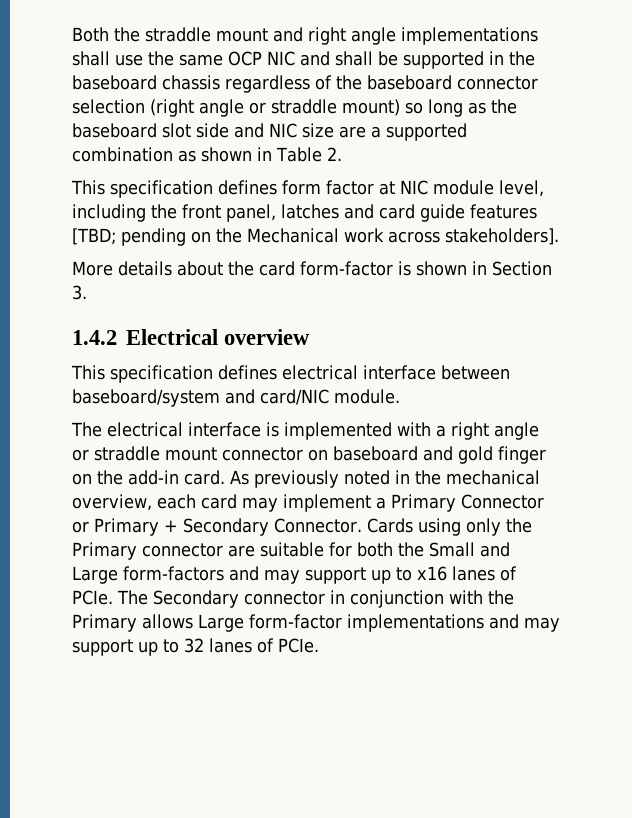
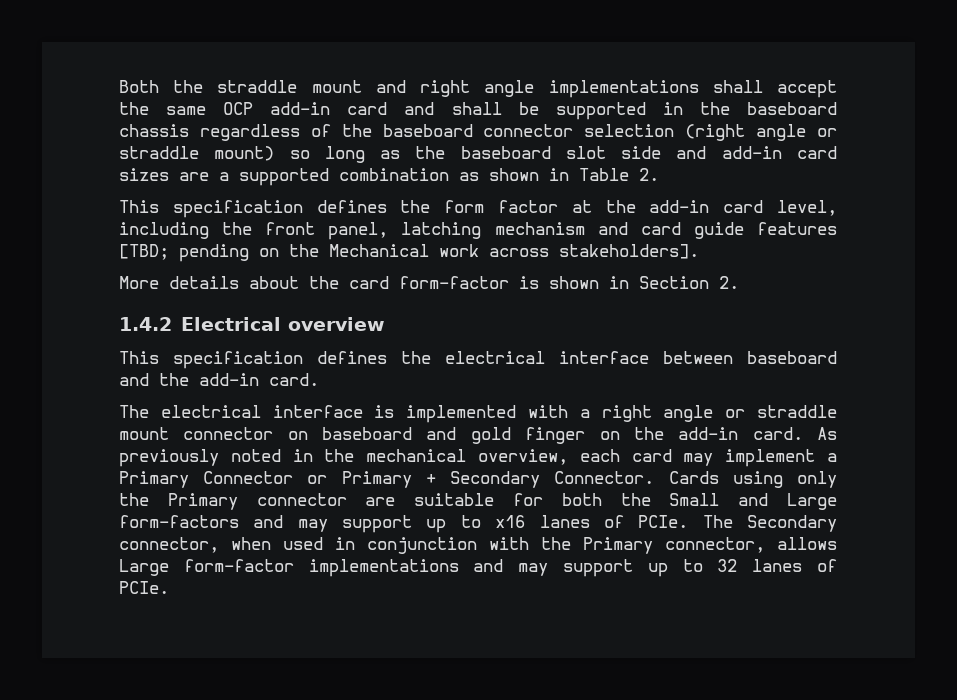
[115,54,143,66] use -> [777,80,837,98] accept
[267,51,295,66] NIC -> [270,102,388,115] add-in card
[269,123,334,138] NIC size -> [721,146,837,159] [119,168,169,181] add-in card sizes
(277, 187) none -> [400,200,431,213] the
[400,180,494,195] NIC module -> [605,200,764,213] the add-in card
[281,204,339,219] latches -> [401,222,585,239] latching mechanism
[72,285,87,300] 3. -> [719,276,739,289] 2.
(277, 372) none -> [401,351,431,364] the
[72,389,400,407] baseboard/system and card/NIC module. -> [747,351,837,364] [119,373,319,386] baseboard and the add-in card.
[244,591,325,605] connector -> [119,537,323,553] connector, when used
(137, 623) none -> [665,537,765,553] connector,

